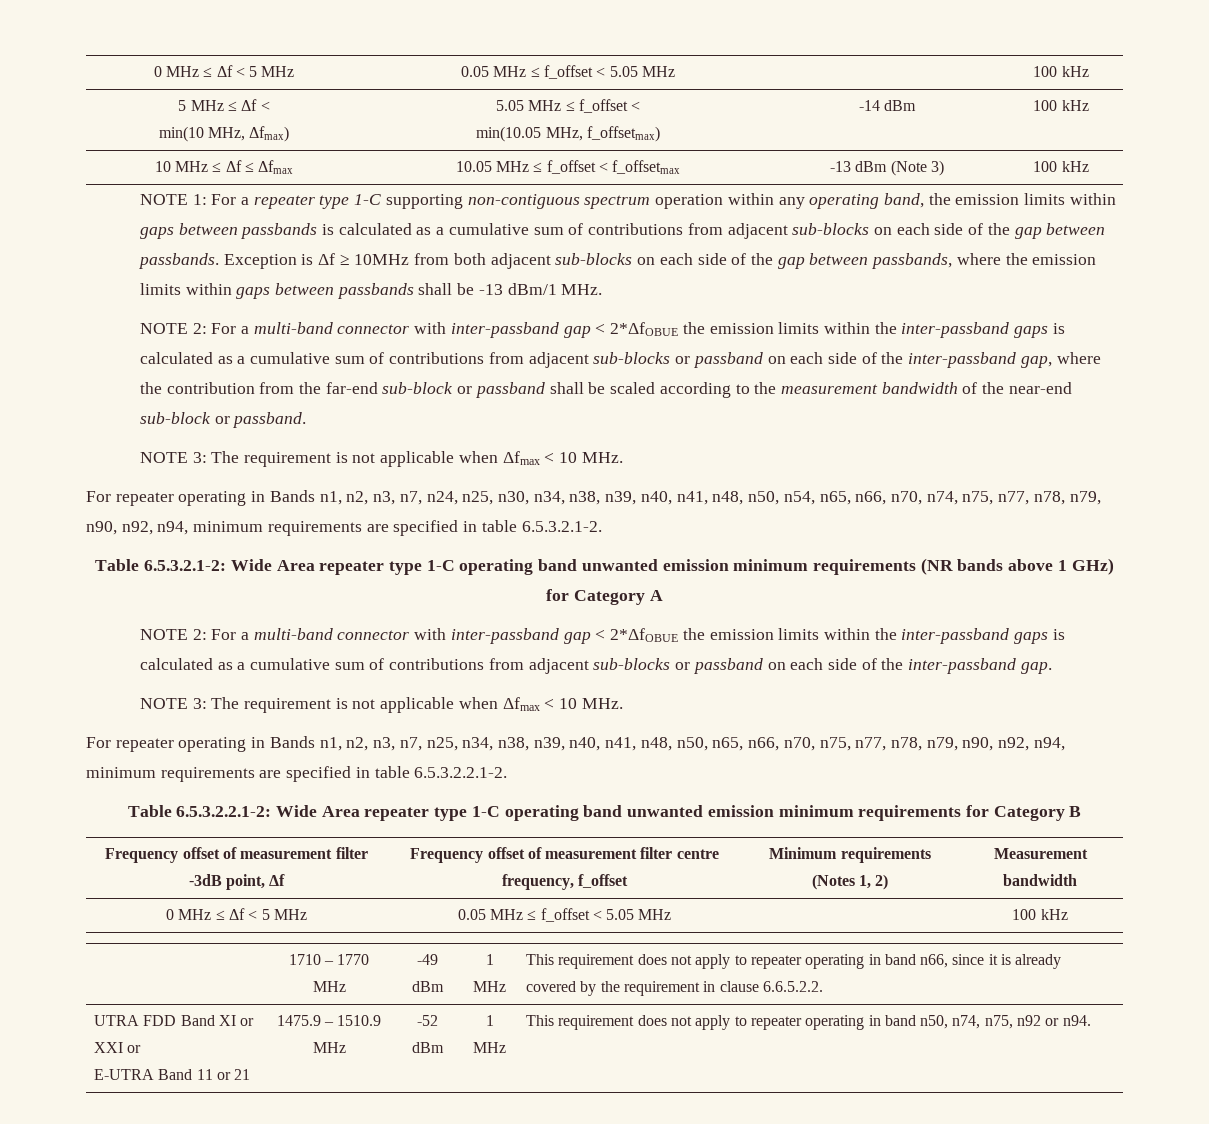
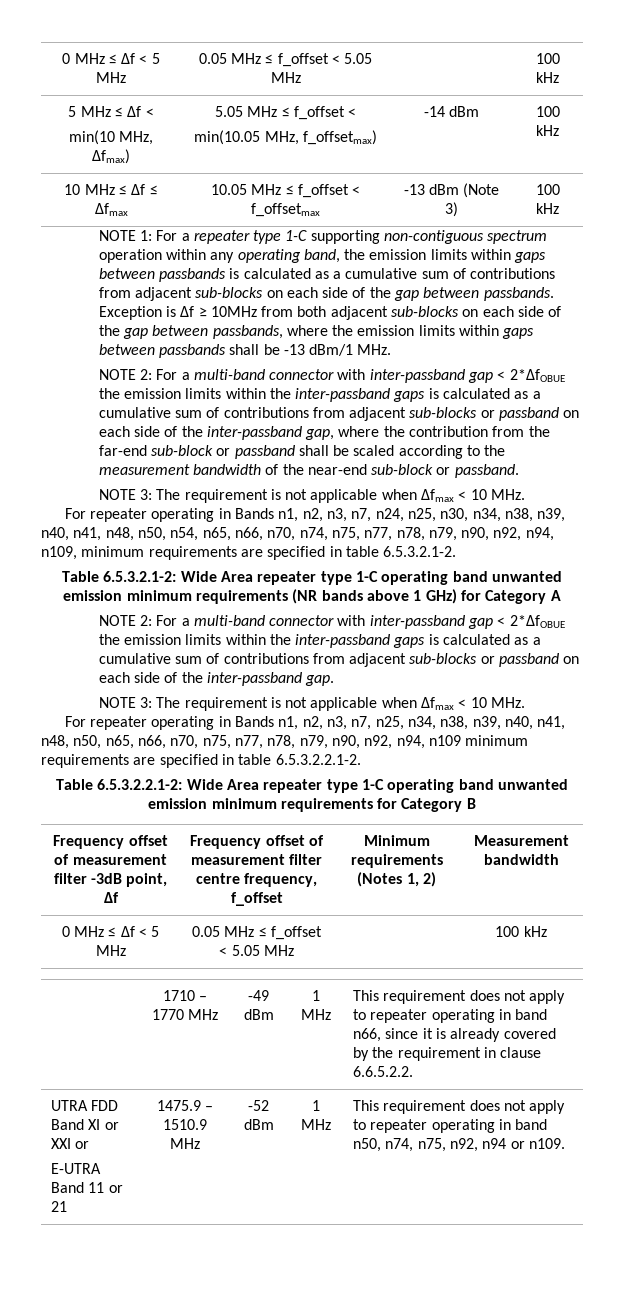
(189, 528) none -> [41,546,77,560] n109,
(1065, 744) none -> [428,735,461,746] n109
[1017,1015,1091,1026] n92 or n94. -> [450,1138,566,1152] n92, n94 or n109.

